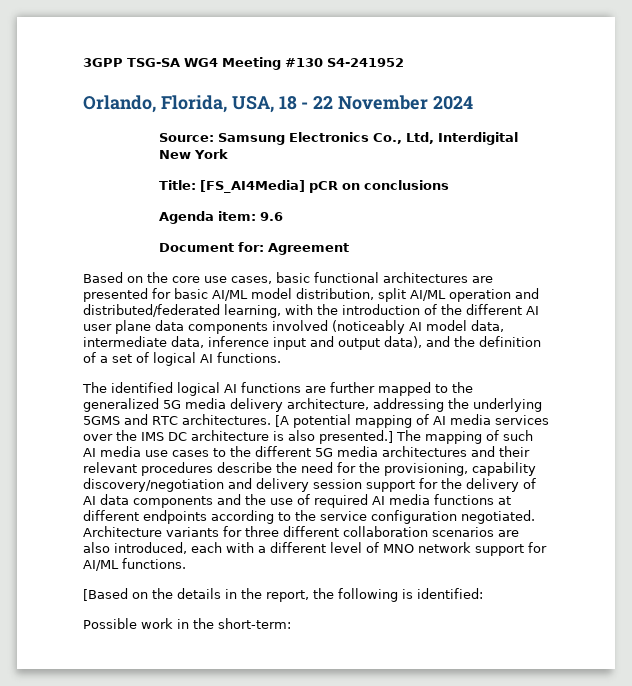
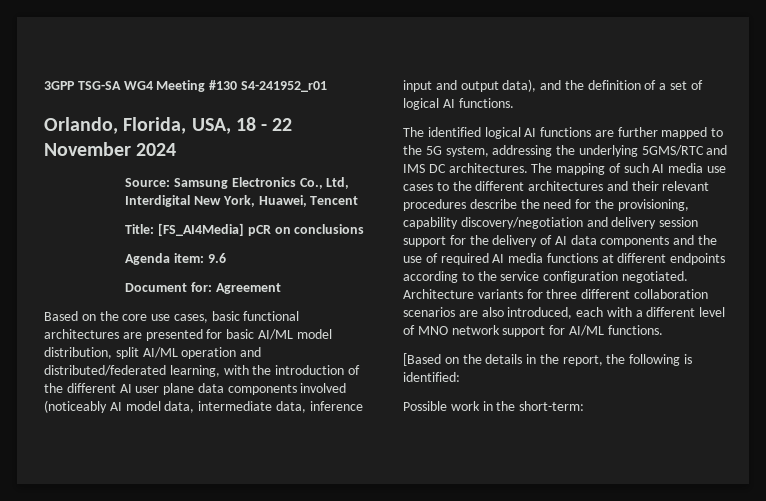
[327,58,404,67] S4-241952 -> [240,81,327,92] S4-241952_r01
[194,149,229,159] York -> [222,195,359,207] York, Huawei, Tencent
[83,398,542,412] [83,414,549,428] [83,430,393,444] generalized 5G media delivery architecture, addressing the underlying 5GMS and RTC architectures. [A potential mapping of AI media services over the IMS DC architecture is also presented.] -> [425,145,728,157] [403,163,528,173] 5G system, addressing the underlying 5GMS/RTC and IMS DC architectures.
[315,446,378,457] 5G media -> (525, 186) none

